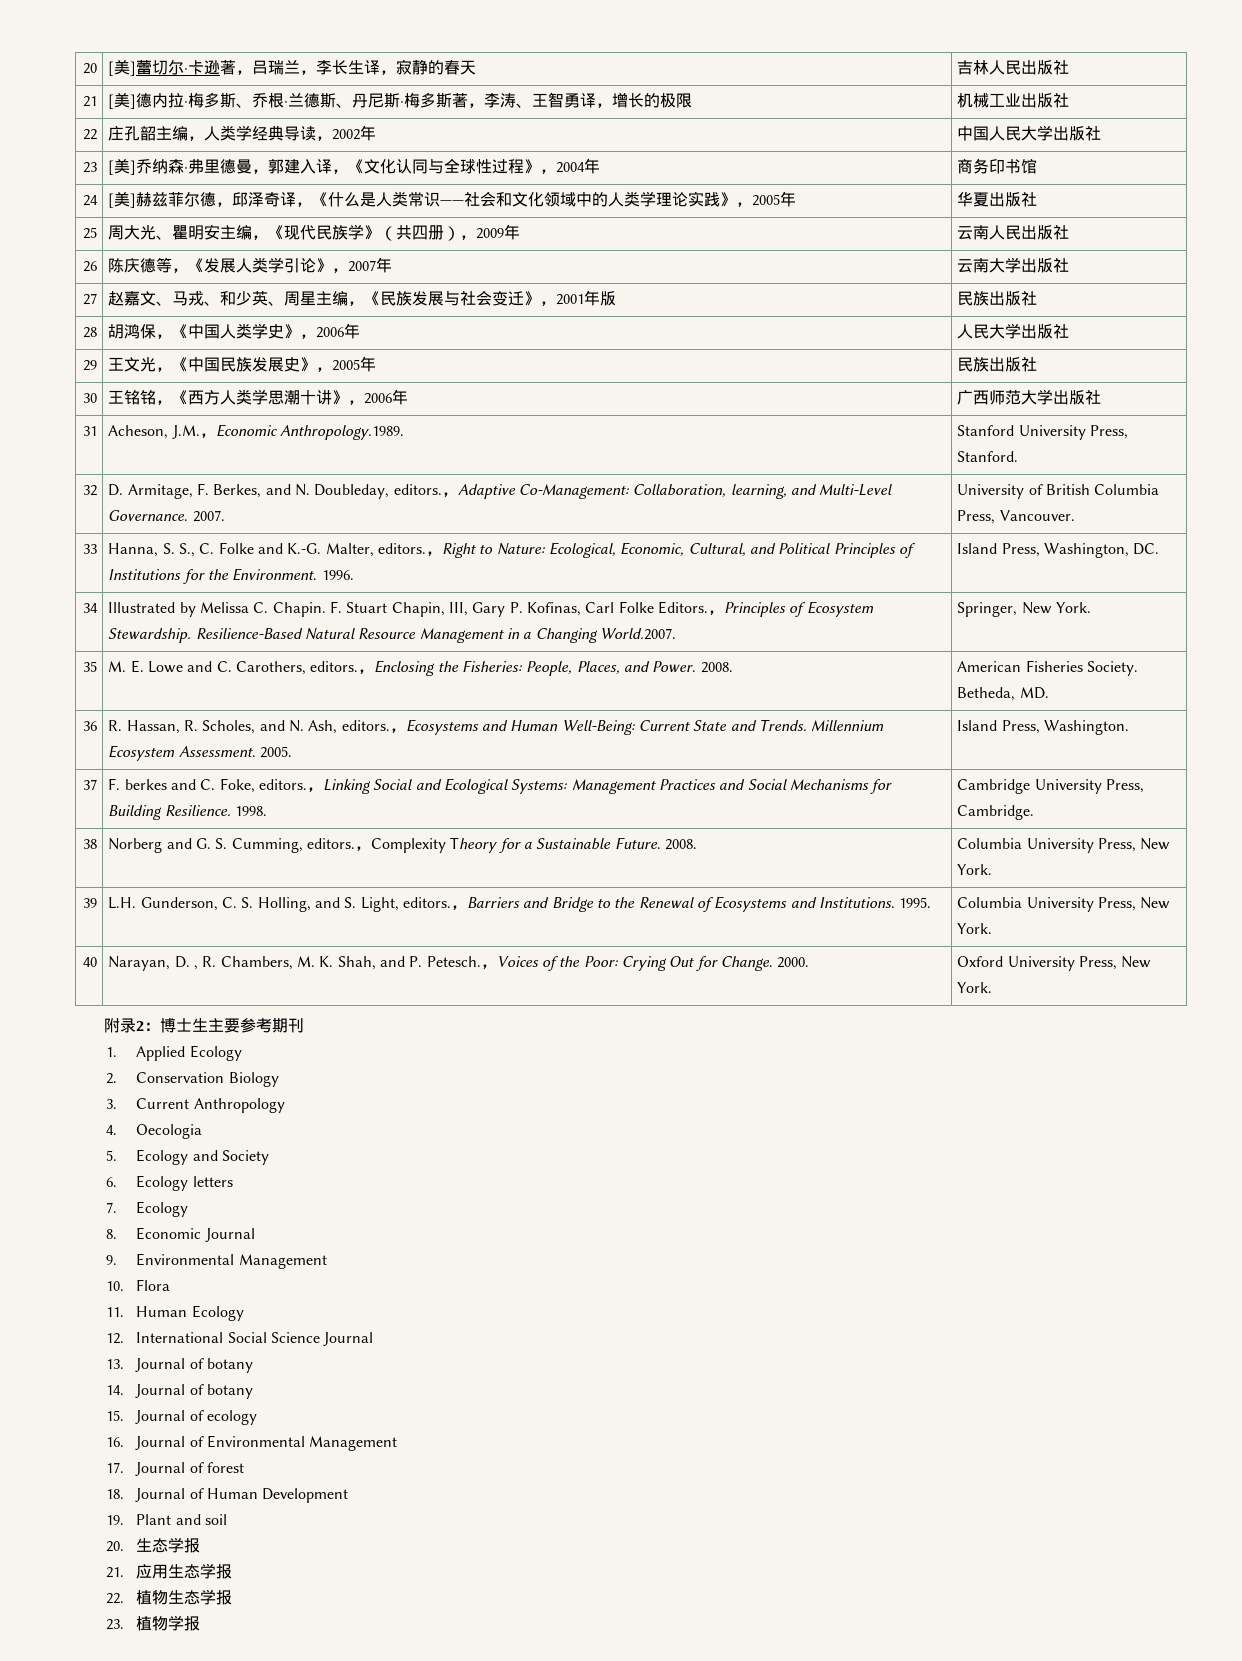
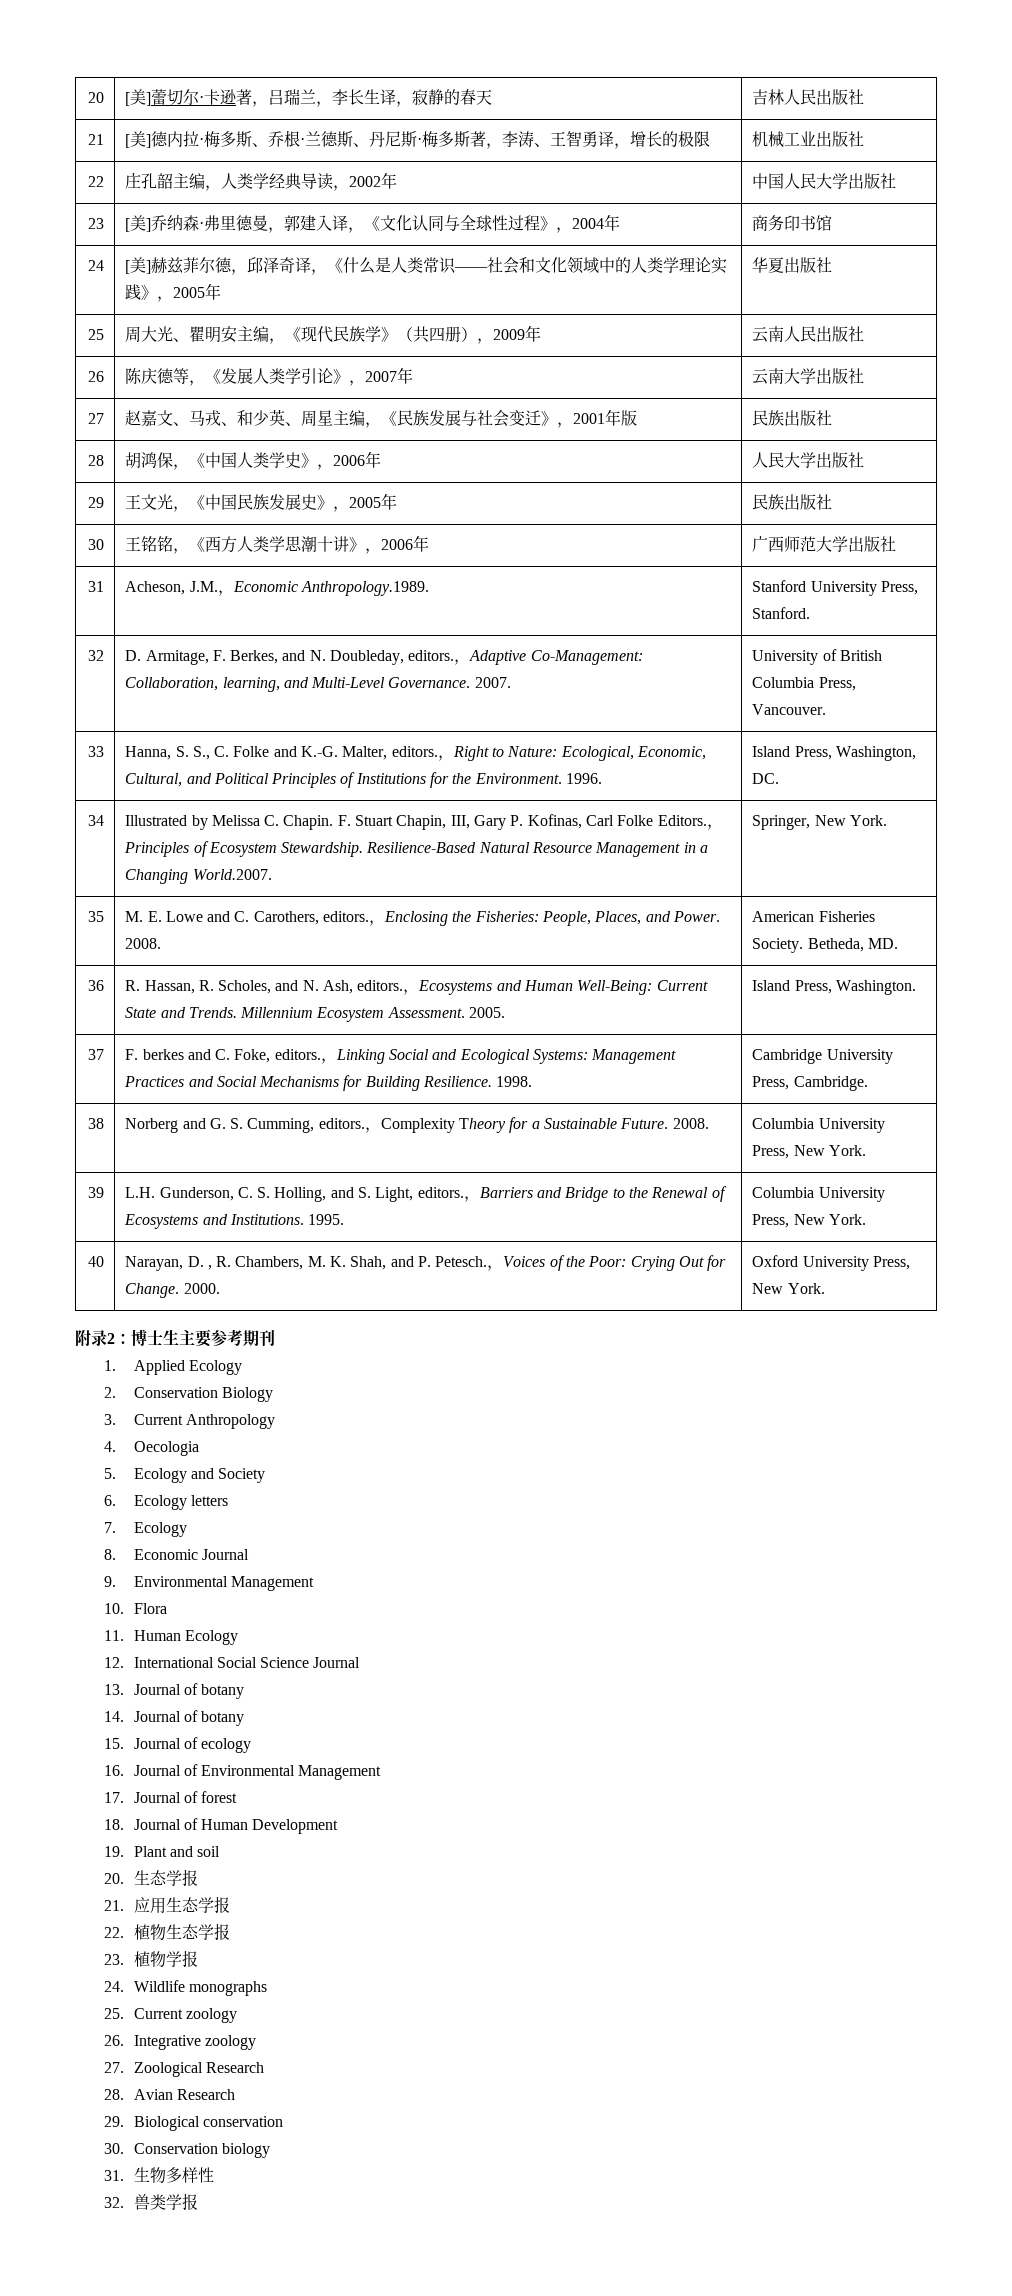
(201, 1623) none -> [104,1980,267,1996] [104,2008,237,2023] [104,2035,256,2050] [104,2062,264,2077] [104,2089,235,2100] [104,2116,283,2131] [104,2143,270,2158] [104,2167,214,2184] [104,2193,198,2210] // 24. Wildlife monographs // 25. Current zoology // 26. Integrative zoology // 27. Zoological Research // 28. Avian Research // 29. Biological conservation // 30. Conservation biology // 31.生物多样性 // 32.兽类学报

